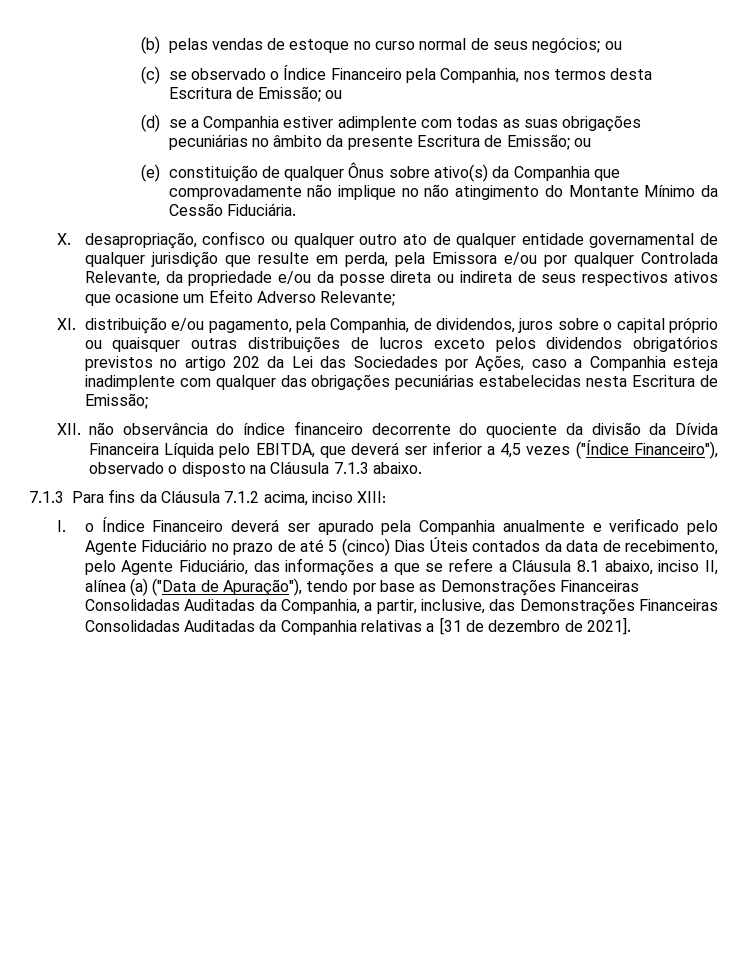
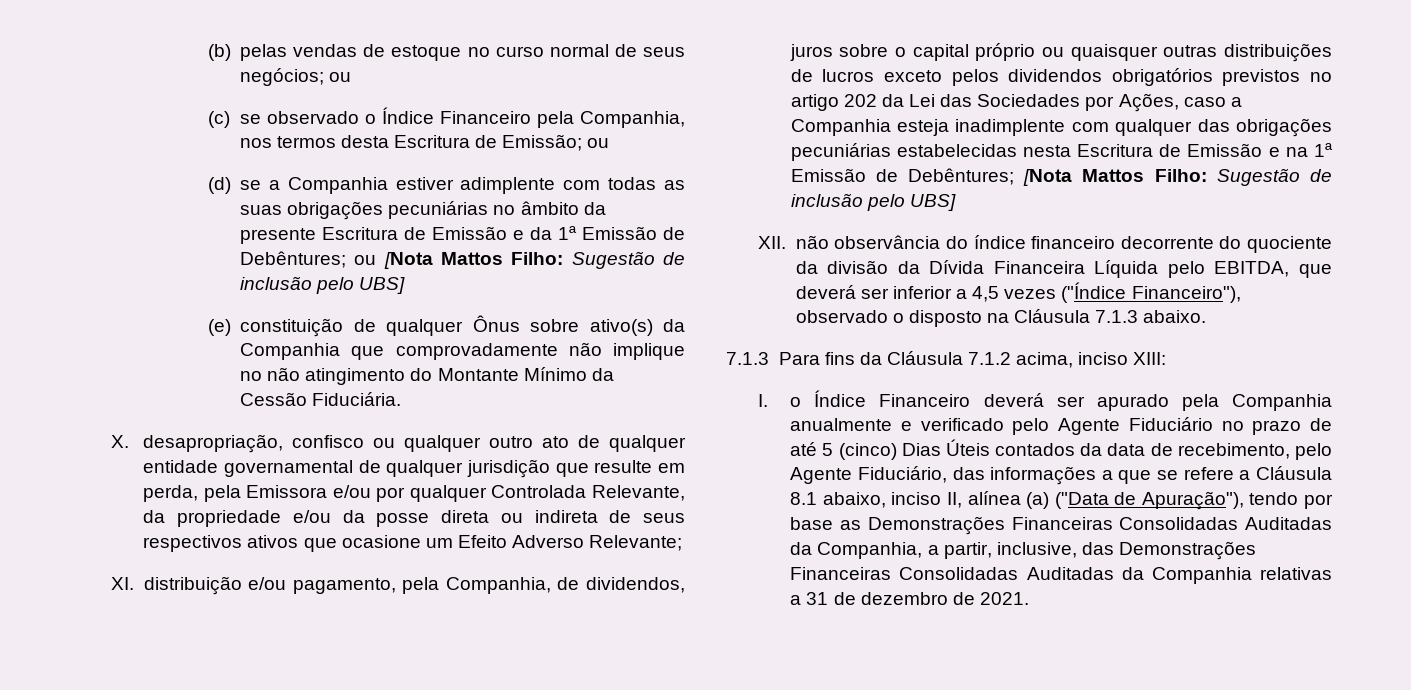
[506,134,592,150] Emissão; ou -> [432,226,685,240] [240,251,685,269] [240,276,406,294] Emissão e da 1ª Emissão de Debêntures; ou [Nota Mattos Filho: Sugestão de inclusão pelo UBS]
[84,393,148,409] Emissão; -> [1187,143,1333,157] [790,168,1332,186] [790,193,956,211] Emissão e na 1ª Emissão de Debêntures; [Nota Mattos Filho: Sugestão de inclusão pelo UBS]
[438,617,462,635] [31 -> [806,592,829,605] 31
[587,617,632,635] 2021]. -> [979,592,1029,605] 2021.

